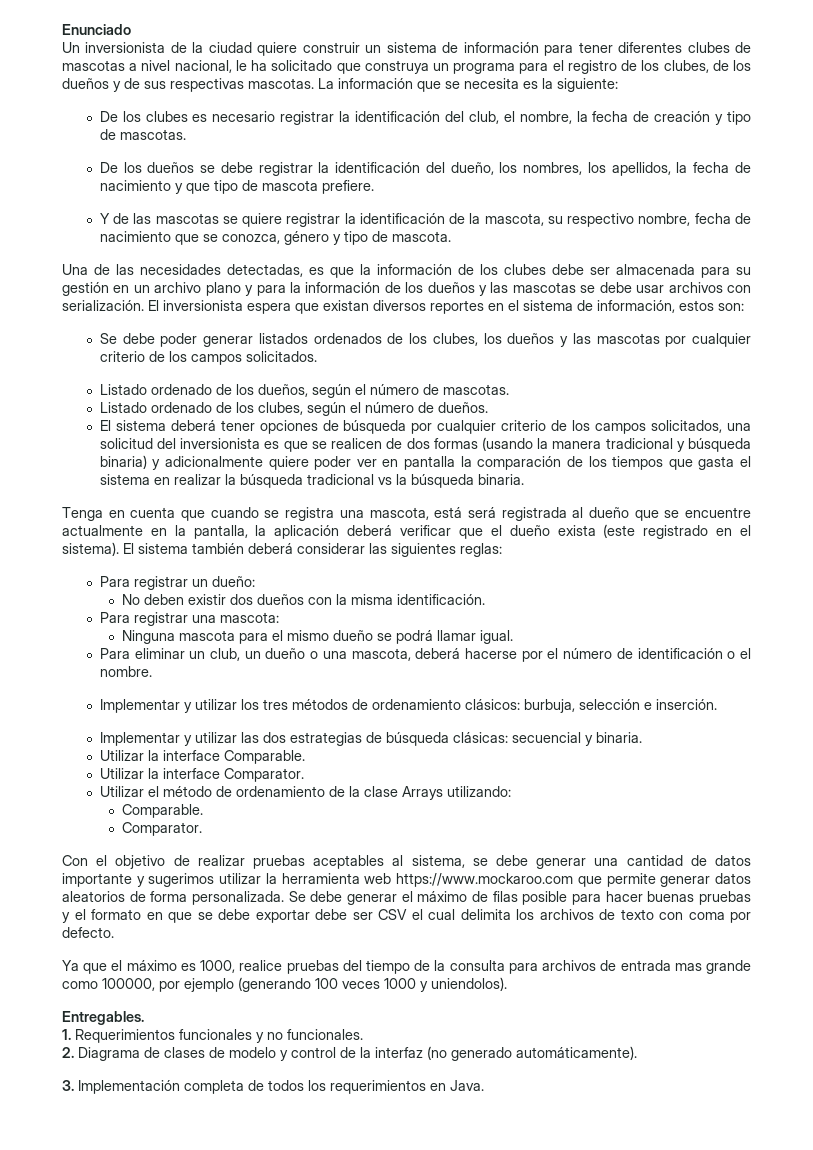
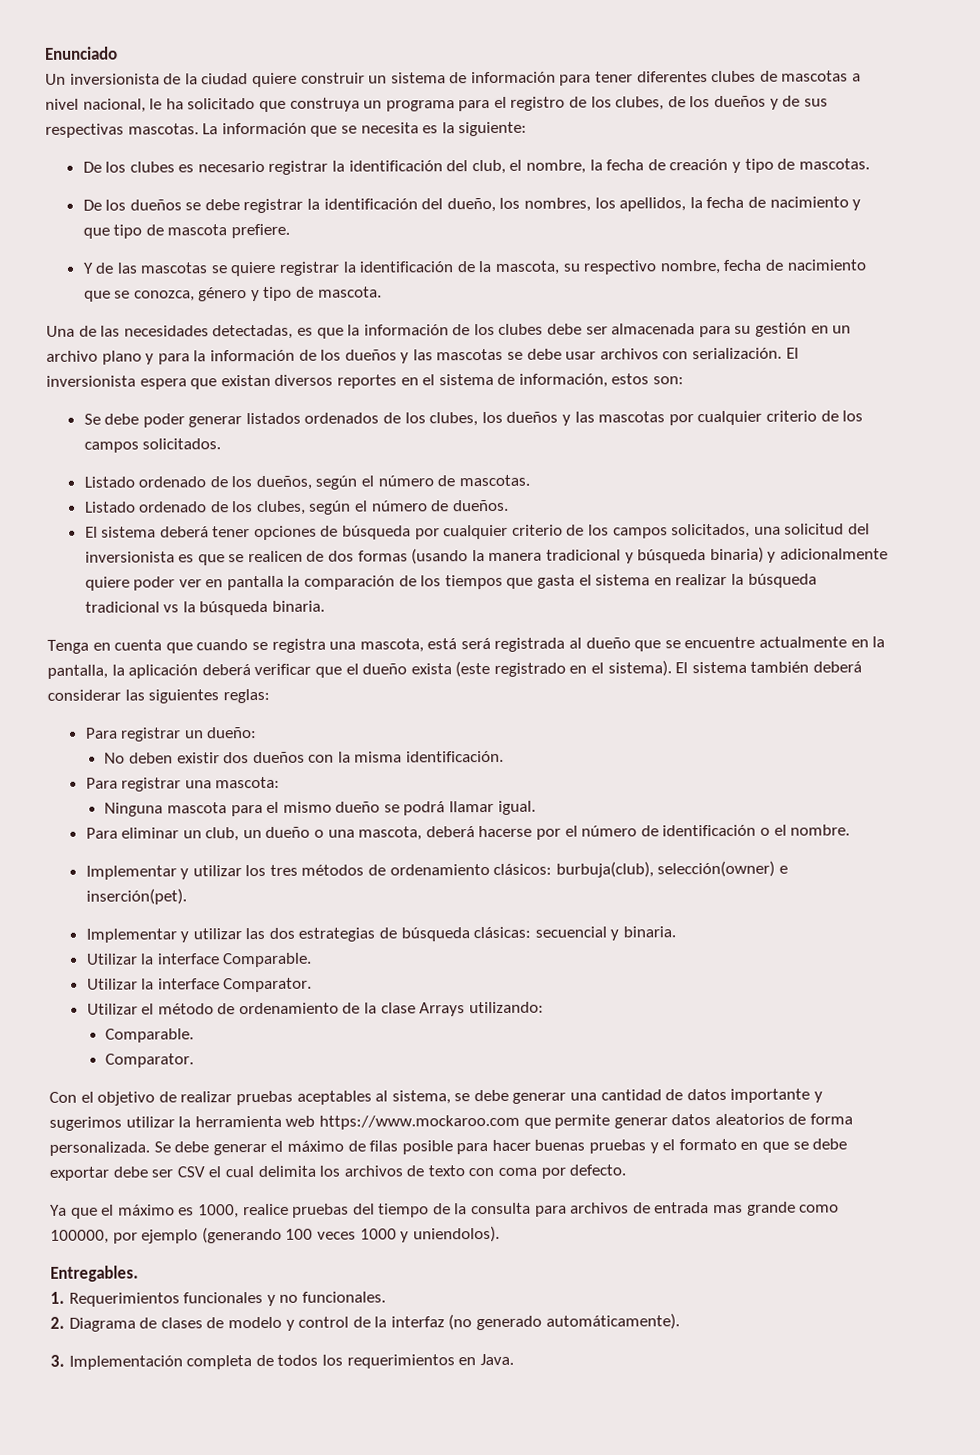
[523,699,717,713] burbuja, selección e inserción. -> [555,860,789,878] [85,888,187,905] burbuja(club), selección(owner) e inserción(pet).

